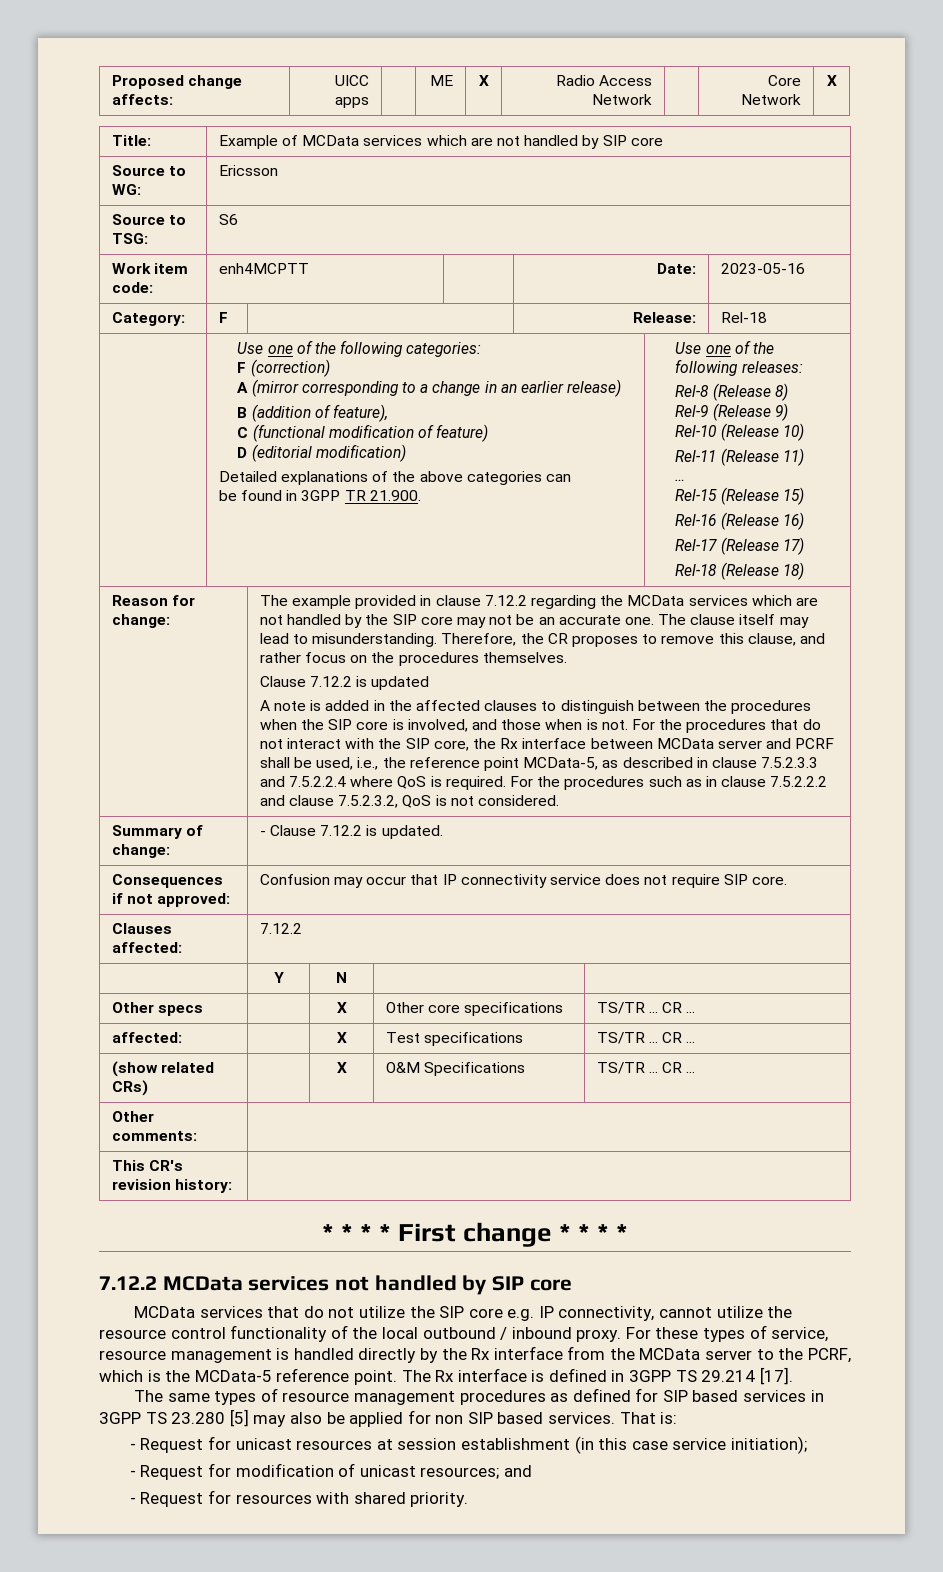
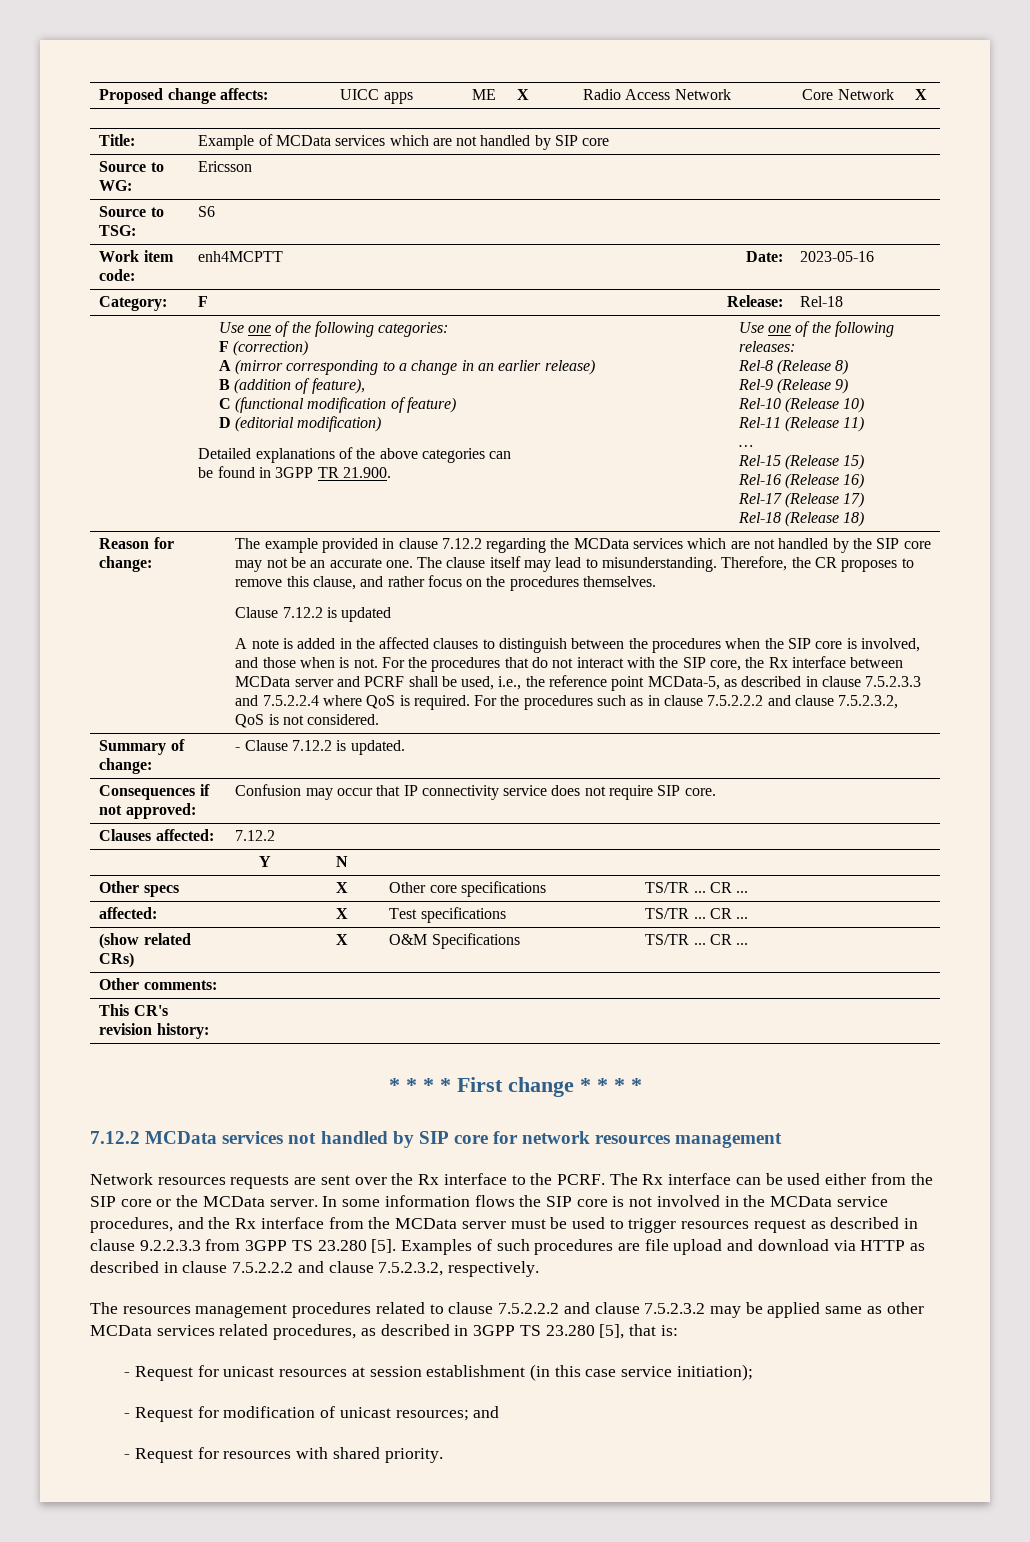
[133,1306,793,1321] [99,1325,829,1342] [99,1348,438,1363] // MCData services that do not utilize the SIP core e.g. IP connectivity, cannot utilize the resource control functionality of the local outbound / inbound proxy. For these types of service, resource management is handled directly by -> [493,1131,783,1148] [90,1173,933,1189] [90,1195,888,1207] [90,1217,204,1233] for network resources management // Network resources requests are sent over the Rx interface to the PCRF. The Rx interface can be used either from the SIP core or the MCData server. In some information flows the SIP core is not involved in the MCData service procedures, and
[756,1348,851,1363] [99,1367,793,1385] [133,1388,824,1405] [99,1409,656,1427] to the PCRF, which is the MCData-5 reference point. The Rx interface is defined in 3GPP TS 29.214 [17]. // The same types of resource management procedures as defined for SIP based services in 3GPP TS 23.280 [5] may also be applied for non SIP based services. That -> [510,1217,919,1233] [90,1239,926,1255] [90,1261,540,1277] [90,1302,924,1318] [90,1324,656,1340] must be used to trigger resources request as described in clause 9.2.2.3.3 from 3GPP TS 23.280 [5]. Examples of such procedures are file upload and download via HTTP as described in clause 7.5.2.2.2 and clause 7.5.2.3.2, respectively. // The resources management procedures related to clause 7.5.2.2.2 and clause 7.5.2.3.2 may be applied same as other MCData services related procedures, as described in 3GPP TS 23.280 [5], that

